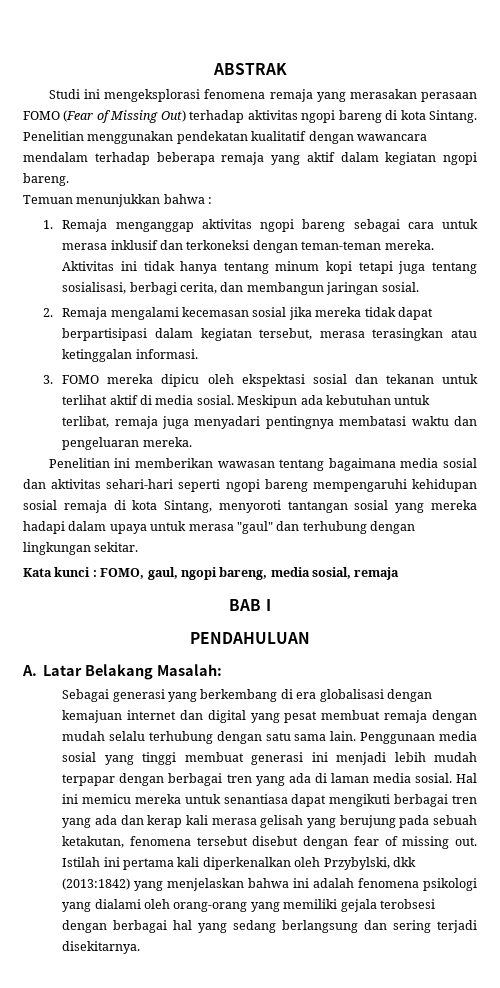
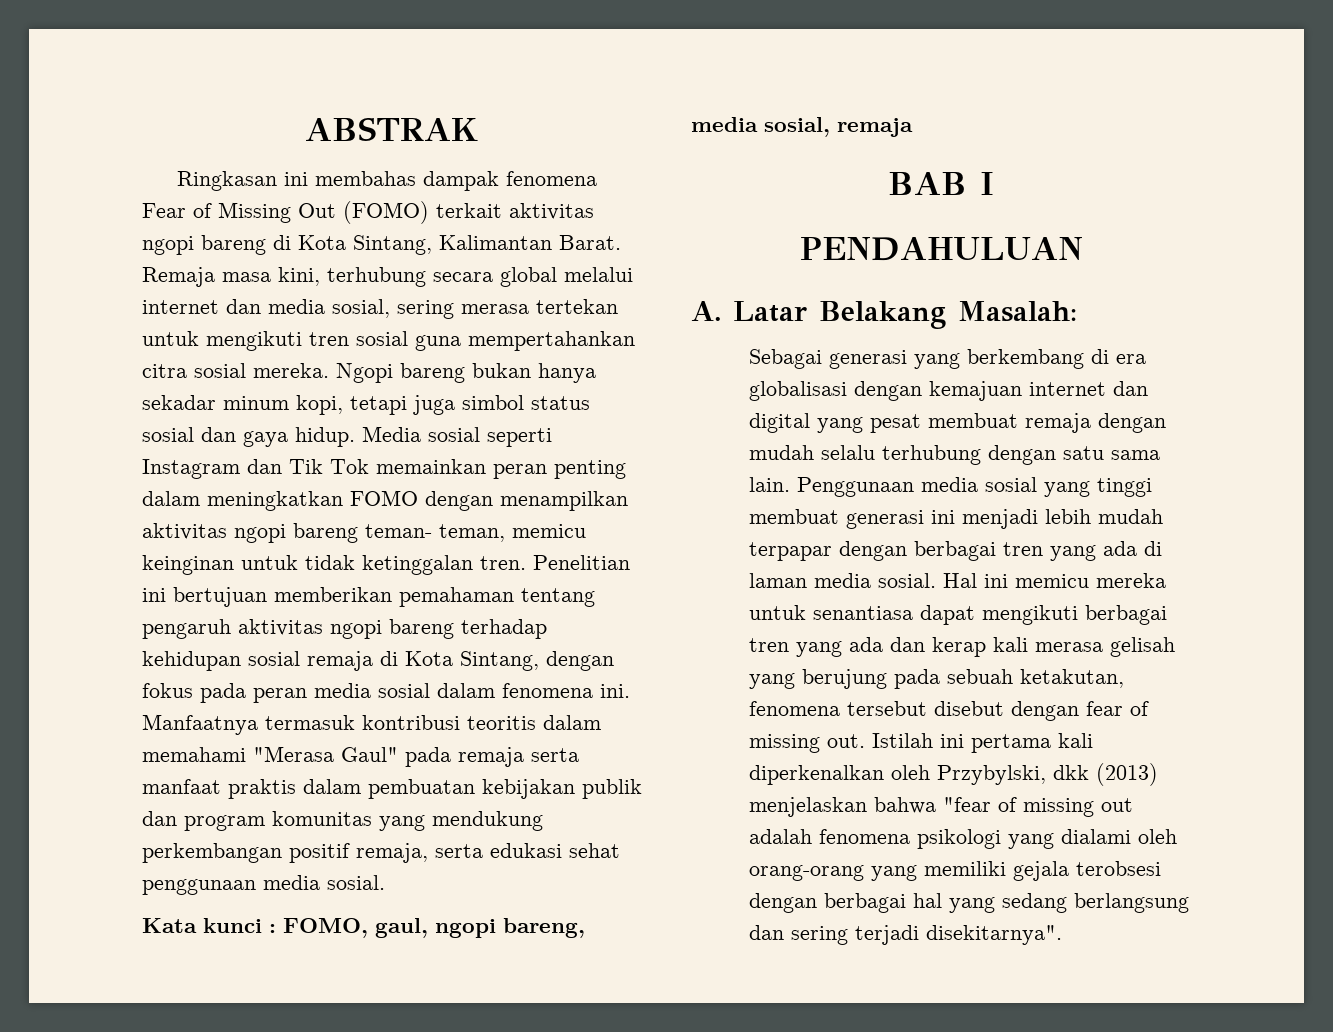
[48,89,477,102] [23,110,477,123] [23,131,427,144] [23,152,477,165] [23,173,69,186] [23,194,213,207] [42,219,479,232] [62,240,434,253] [62,261,477,274] [62,282,419,295] [42,307,433,320] [62,328,478,341] [62,349,198,362] [42,374,478,387] [62,395,431,408] [62,416,477,429] [62,437,192,450] [48,458,477,471] [23,479,407,492] Studi ini mengeksplorasi fenomena remaja yang merasakan perasaan FOMO (Fear of Missing Out) terhadap aktivitas ngopi bareng di kota Sintang. Penelitian menggunakan pendekatan kualitatif dengan wawancara mendalam terhadap beberapa remaja yang aktif dalam kegiatan ngopi bareng. // Temuan menunjukkan bahwa : // 1. Remaja menganggap aktivitas ngopi bareng sebagai cara untuk merasa inklusif dan terkoneksi dengan teman-teman mereka. Aktivitas ini tidak hanya tentang minum kopi tetapi juga tentang sosialisasi, berbagi cerita, dan membangun jaringan sosial. // 2. Remaja mengalami kecemasan sosial jika mereka tidak dapat berpartisipasi dalam kegiatan tersebut, merasa terasingkan atau ketinggalan informasi. // 3. FOMO mereka dipicu oleh ekspektasi sosial dan tekanan untuk terlihat aktif di media sosial. Meskipun ada kebutuhan untuk terlibat, remaja juga menyadari pentingnya membatasi waktu dan pengeluaran mereka. // Penelitian ini memberikan wawasan tentang bagaimana media sosial dan aktivitas sehari-hari seperti ngopi bareng mempengaruhi -> [176,171,597,191] [142,201,594,224] [142,235,621,255] [142,267,633,287] [142,299,618,319] [142,331,635,351] [142,363,596,383] [142,395,590,415] [142,426,552,447] [142,459,626,479] [142,490,628,511] [142,523,586,543] [142,555,630,575] [142,587,595,607] [142,619,547,639] Ringkasan ini membahas dampak fenomena Fear of Missing Out (FOMO) terkait aktivitas ngopi bareng di Kota Sintang, Kalimantan Barat. Remaja masa kini, terhubung secara global melalui internet dan media sosial, sering merasa tertekan untuk mengikuti tren sosial guna mempertahankan citra sosial mereka. Ngopi bareng bukan hanya sekadar minum kopi, tetapi juga simbol status sosial dan gaya hidup. Media sosial seperti Instagram dan Tik Tok memainkan peran penting dalam meningkatkan FOMO dengan menampilkan aktivitas ngopi bareng teman- teman, memicu keinginan untuk tidak ketinggalan tren. Penelitian ini bertujuan memberikan pemahaman tentang pengaruh aktivitas ngopi bareng terhadap
[132,500,477,513] [23,521,415,534] [23,542,139,555] kota Sintang, menyoroti tantangan sosial yang mereka hadapi dalam upaya untuk merasa "gaul" dan terhubung dengan lingkungan sekitar. -> [405,651,614,671] [142,683,630,703] [142,714,601,735] [142,746,579,767] [142,779,642,799] [142,811,543,831] [142,843,620,863] [142,875,385,895] Kota Sintang, dengan fokus pada peran media sosial dalam fenomena ini. Manfaatnya termasuk kontribusi teoritis dalam memahami "Merasa Gaul" pada remaja serta manfaat praktis dalam pembuatan kebijakan publik dan program komunitas yang mendukung perkembangan positif remaja, serta edukasi sehat penggunaan media sosial.
[62,878,310,891] (2013:1842) yang menjelaskan bahwa ini -> [1095,763,1158,786] [748,797,1133,817] (2013) menjelaskan bahwa "fear of missing out
[62,941,141,954] disekitarnya. -> [925,925,1062,945] disekitarnya".

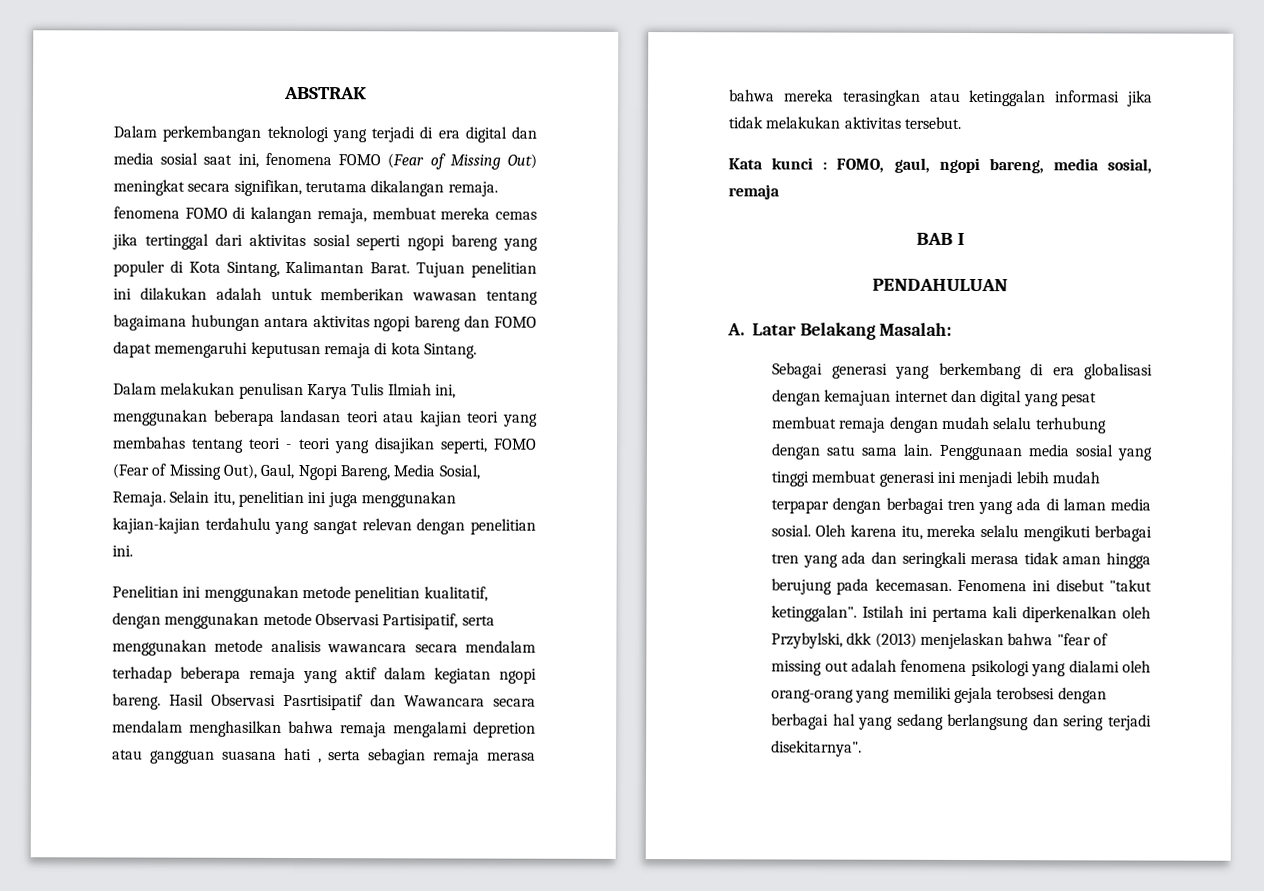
[176,171,597,191] [142,201,594,224] [142,235,266,255] Ringkasan ini membahas dampak fenomena Fear of Missing Out (FOMO) terkait aktivitas ngopi bareng -> [113,125,537,143] [113,152,537,170] [113,179,498,197] [113,206,537,224] [112,233,538,251] [113,260,165,277] Dalam perkembangan teknologi yang terjadi di era digital dan media sosial saat ini, fenomena FOMO (Fear of Missing Out) meningkat secara signifikan, terutama dikalangan remaja. fenomena FOMO di kalangan remaja, membuat mereka cemas jika tertinggal dari aktivitas sosial seperti ngopi bareng yang populer
[142,267,633,287] [142,299,618,319] [142,331,635,351] [142,363,596,383] [142,395,590,415] [142,426,552,447] [142,459,626,479] [142,490,628,511] [142,523,586,543] [142,555,630,575] [142,587,595,607] [142,619,547,639] [142,651,614,671] [142,683,630,703] [142,714,601,735] [142,746,579,767] [142,779,642,799] [142,811,543,831] [142,843,620,863] [142,875,385,895] Remaja masa kini, terhubung secara global melalui internet dan media sosial, sering merasa tertekan untuk mengikuti tren sosial guna mempertahankan citra sosial mereka. Ngopi bareng bukan hanya sekadar minum kopi, tetapi juga simbol status sosial dan gaya hidup. Media sosial seperti Instagram dan Tik Tok memainkan peran penting dalam meningkatkan FOMO dengan menampilkan aktivitas ngopi bareng teman- teman, memicu keinginan untuk tidak ketinggalan tren. Penelitian ini bertujuan memberikan pemahaman tentang pengaruh aktivitas ngopi bareng terhadap kehidupan sosial remaja di Kota Sintang, dengan fokus pada peran media sosial dalam fenomena ini. Manfaatnya termasuk kontribusi teoritis dalam memahami "Merasa Gaul" pada remaja serta manfaat praktis dalam pembuatan kebijakan publik dan program komunitas yang mendukung perkembangan positif remaja, serta edukasi sehat penggunaan media sosial. -> [416,261,537,278] [113,287,538,305] [113,314,537,332] [113,341,477,359] [113,382,456,400] [113,409,538,427] [112,436,537,454] [112,463,480,481] [112,490,456,508] [112,517,537,535] [112,545,133,557] [112,585,488,603] [112,612,495,630] [112,639,537,656] [112,666,537,684] [112,693,536,711] [112,720,536,738] [112,747,536,765] [729,89,1153,107] [728,116,961,129] Tujuan penelitian ini dilakukan adalah untuk memberikan wawasan tentang bagaimana hubungan antara aktivitas ngopi bareng dan FOMO dapat memengaruhi keputusan remaja di kota Sintang. // Dalam melakukan penulisan Karya Tulis Ilmiah ini, menggunakan beberapa landasan teori atau kajian teori yang membahas tentang teori - teori yang disajikan seperti, FOMO (Fear of Missing Out), Gaul, Ngopi Bareng, Media Sosial, Remaja. Selain itu, penelitian ini juga menggunakan kajian-kajian terdahulu yang sangat relevan dengan penelitian ini. // Penelitian ini menggunakan metode penelitian kualitatif, dengan menggunakan metode Observasi Partisipatif, serta menggunakan metode analisis wawancara secara mendalam terhadap beberapa remaja yang aktif dalam kegiatan ngopi bareng. Hasil Observasi Pasrtisipatif dan Wawancara secara mendalam menghasilkan bahwa remaja mengalami depretion atau gangguan suasana hati , serta sebagian remaja merasa bahwa mereka terasingkan atau ketinggalan informasi jika tidak melakukan aktivitas tersebut.
[942,573,1166,588] [748,605,975,625] Hal ini memicu mereka untuk senantiasa dapat -> [814,524,1020,540] Oleh karena itu, mereka selalu
[931,637,1175,657] [748,669,1124,689] [748,701,1149,721] [748,734,865,753] kerap kali merasa gelisah yang berujung pada sebuah ketakutan, fenomena tersebut disebut dengan fear of missing out. -> [901,551,1151,569] [771,578,1152,595] [771,605,858,622] seringkali merasa tidak aman hingga berujung pada kecemasan. Fenomena ini disebut "takut ketinggalan".

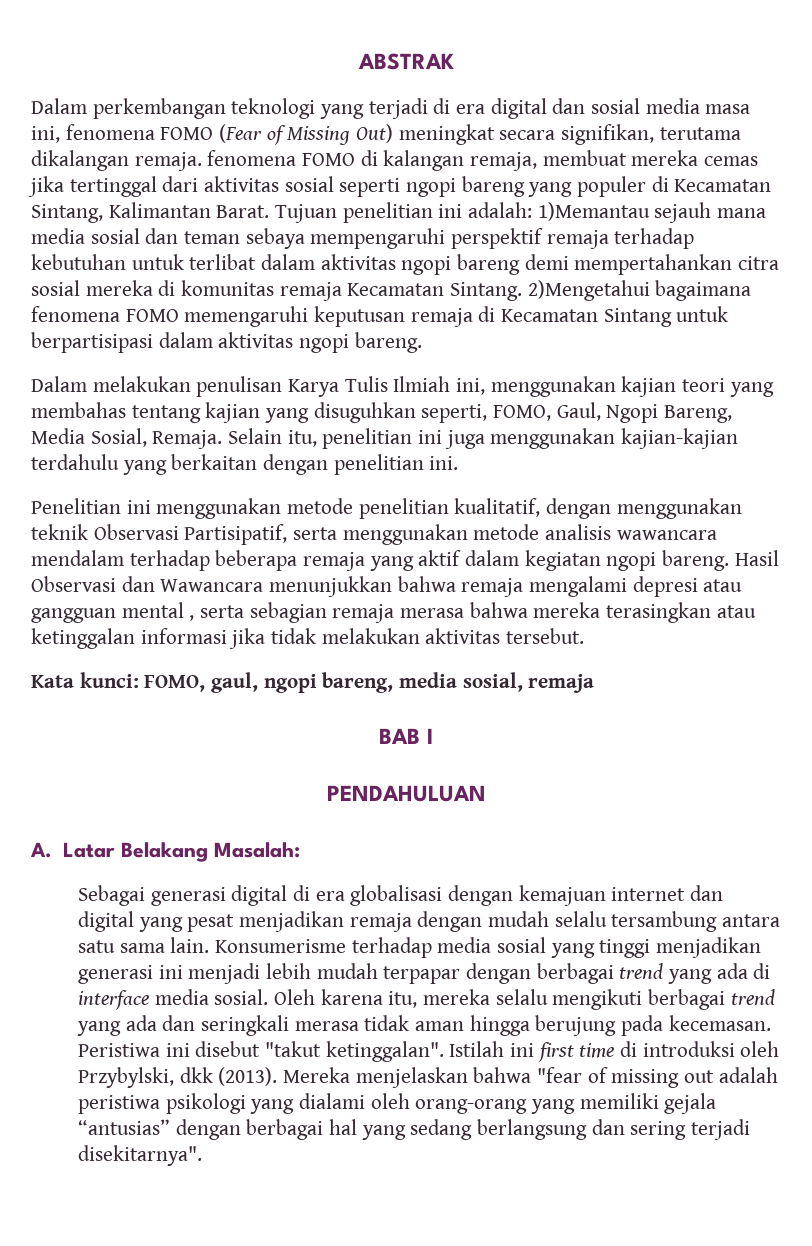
[113,152,233,165] media sosial saat -> [591,98,751,114] sosial media masa
[188,261,221,273] Kota -> [674,179,772,192] Kecamatan
[139,287,538,305] [113,314,537,332] [113,341,477,359] dilakukan adalah untuk memberikan wawasan tentang bagaimana hubungan antara aktivitas ngopi bareng dan FOMO dapat memengaruhi keputusan remaja di kota Sintang. -> [468,202,767,223] [31,228,695,249] [31,254,780,275] [31,280,752,301] [31,306,729,327] [31,332,422,353] adalah: 1)Memantau sejauh mana media sosial dan teman sebaya mempengaruhi perspektif remaja terhadap kebutuhan untuk terlibat dalam aktivitas ngopi bareng demi mempertahankan citra sosial mereka di komunitas remaja Kecamatan Sintang. 2)Mengetahui bagaimana fenomena FOMO memengaruhi keputusan remaja di Kecamatan Sintang untuk berpartisipasi dalam aktivitas ngopi bareng.
[213,409,415,426] beberapa landasan teori atau -> (616, 386) none
[248,437,537,454] [112,463,257,480] teori - teori yang disajikan seperti, FOMO (Fear of Missing Out), -> [205,402,552,423] kajian yang disuguhkan seperti, FOMO,
[313,518,412,535] sangat relevan -> [171,454,258,470] berkaitan
[262,612,312,626] metode -> [31,524,88,540] teknik
[414,644,458,653] secara -> (717, 535) none
[283,693,363,711] Pasrtisipatif -> (116, 584) none
[493,698,536,707] [112,720,282,737] secara mendalam menghasilkan -> [269,576,393,597] menunjukkan
[473,721,536,738] depretion -> [632,576,698,597] depresi
[221,747,312,761] suasana hati -> [121,602,184,618] mental
[771,157,828,170] kunci : -> [79,672,139,688] kunci:
[895,362,1022,380] yang berkembang -> [231,885,288,906] digital
[772,416,838,429] membuat -> [238,911,344,932] menjadikan
[1035,417,1107,434] [771,443,822,460] terhubung dengan -> [611,911,780,932] tersambung antara
[938,444,1023,461] Penggunaan -> [214,937,432,958] Konsumerisme terhadap
[811,470,877,483] membuat -> [655,937,761,958] menjadikan
[946,499,975,511] tren -> [619,963,664,979] trend
[1062,498,1106,511] laman -> [77,990,149,1010] interface
[771,553,800,564] tren -> [730,989,775,1005] trend
[957,579,1028,592] Fenomena -> [77,1043,160,1057] Peristiwa
[931,606,1118,623] pertama kali diperkenalkan -> [537,1041,735,1062] first time di introduksi
[874,632,917,648] (2013) -> [218,1067,350,1086] (2013). Mereka
[900,659,968,672] fenomena -> [77,1095,160,1114] peristiwa
[996,687,1056,700] terobsesi -> [77,1119,170,1135] “antusias”

